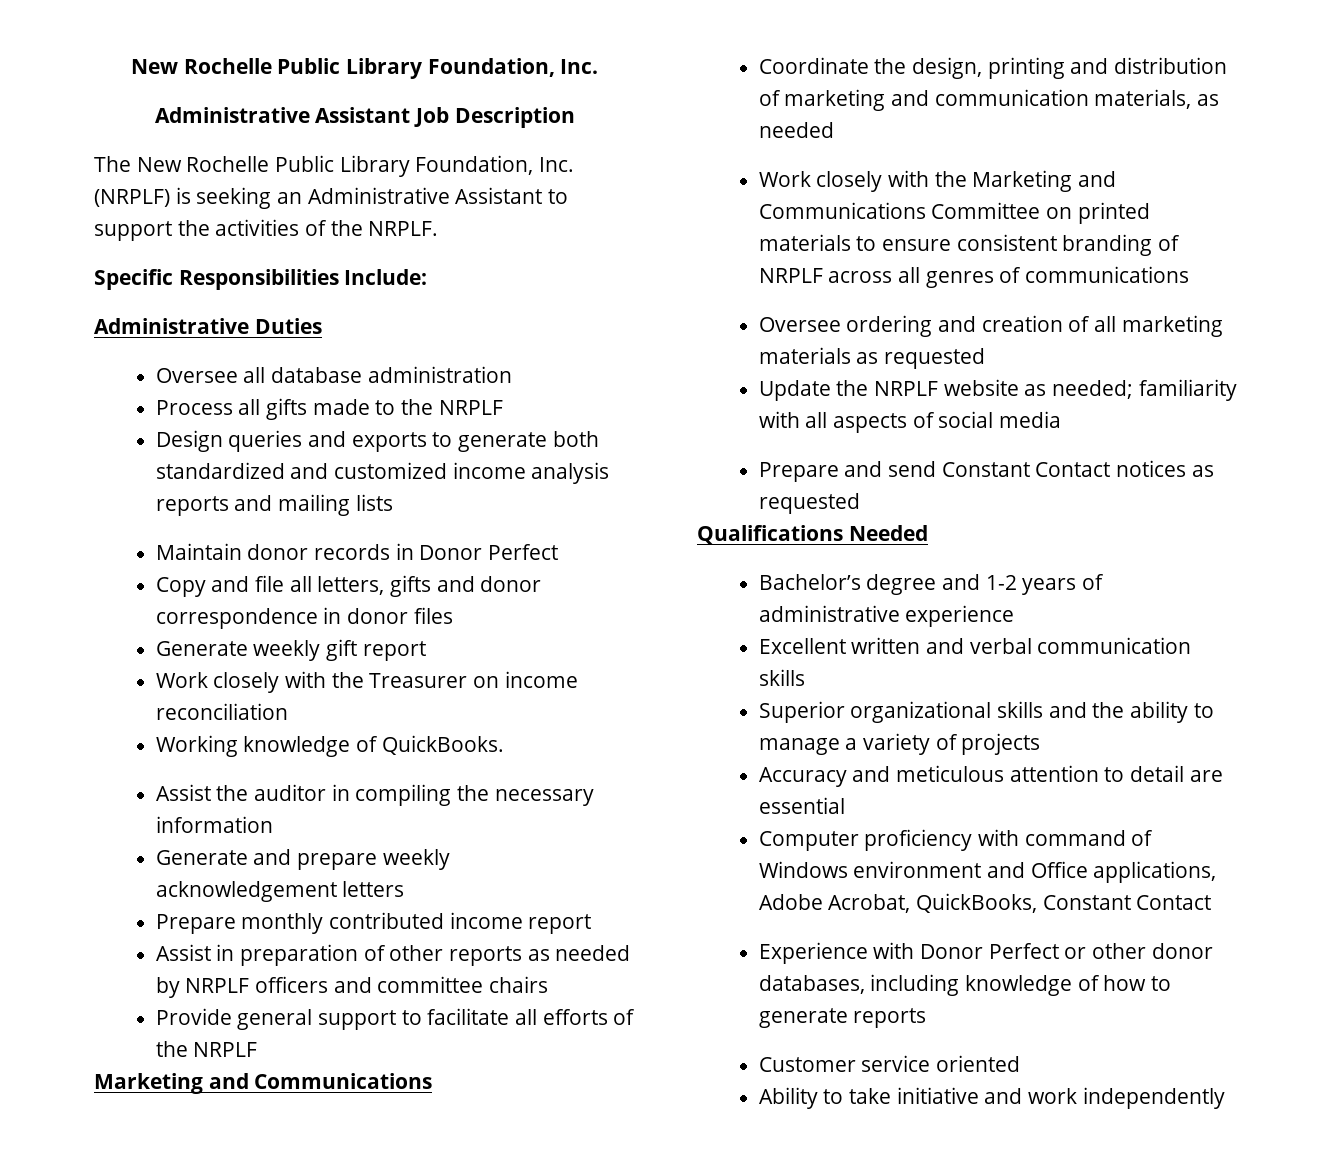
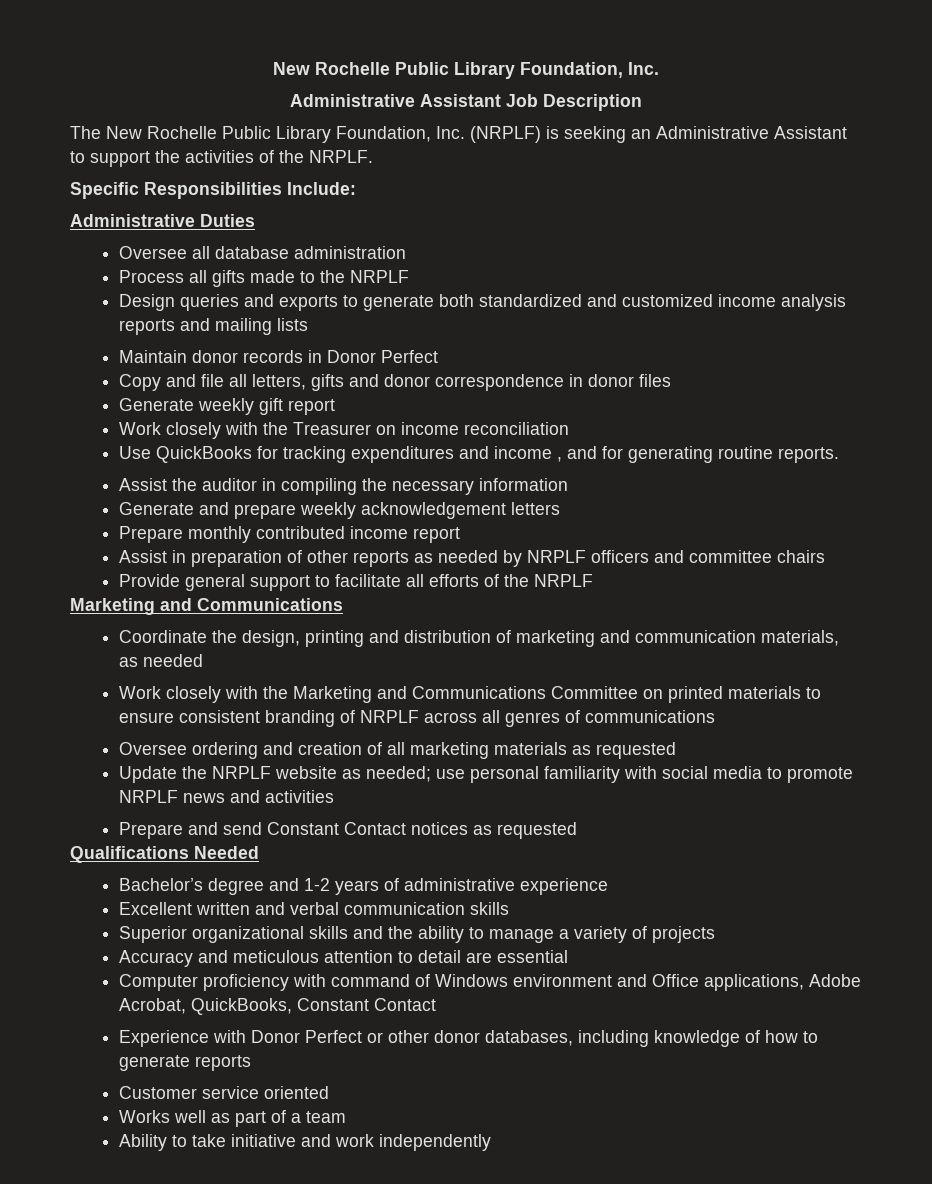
[155,735,504,757] Working knowledge of QuickBooks. -> [118,446,839,463] Use QuickBooks for tracking expenditures and income , and for generating routine reports.
[1138,379,1237,401] [758,411,1062,433] familiarity with all aspects of social media -> [435,766,853,783] [118,790,334,803] use personal familiarity with social media to promote NRPLF news and activities
(1021, 1063) none -> [118,1110,346,1127] // Works well as part of a team

